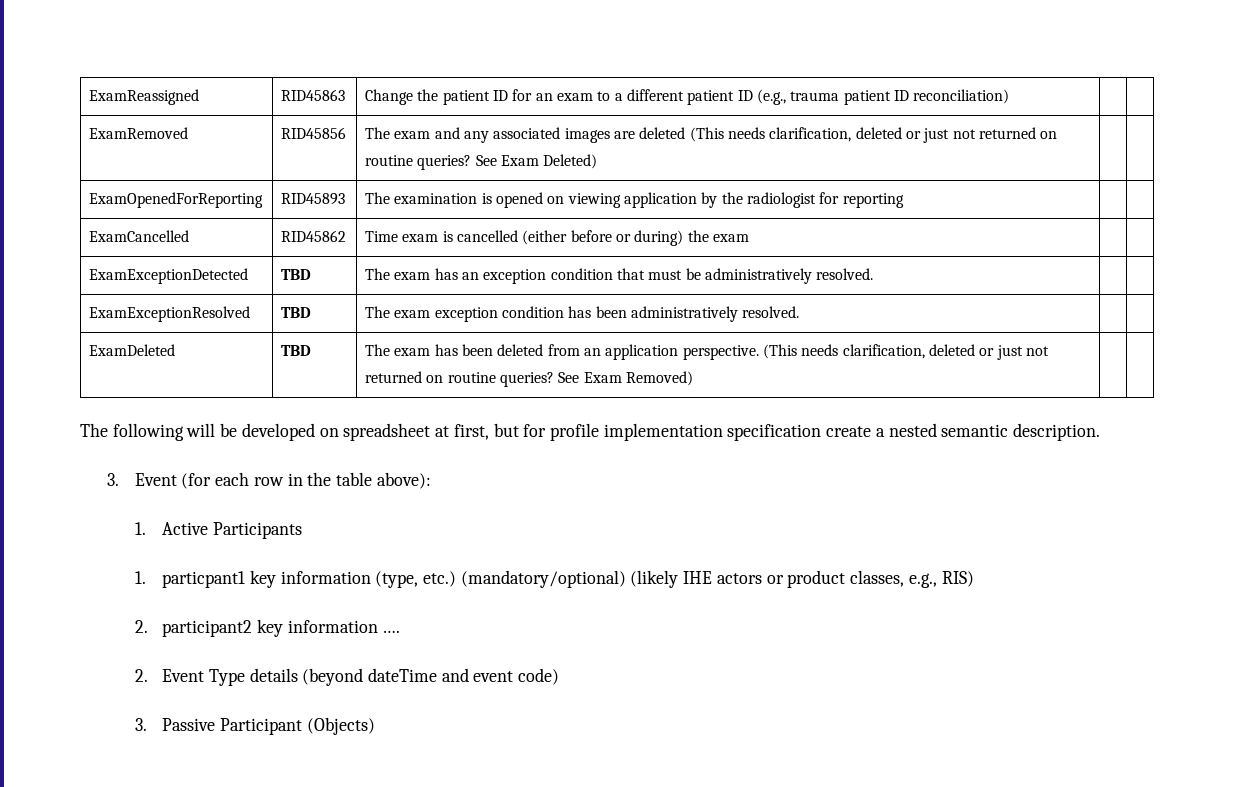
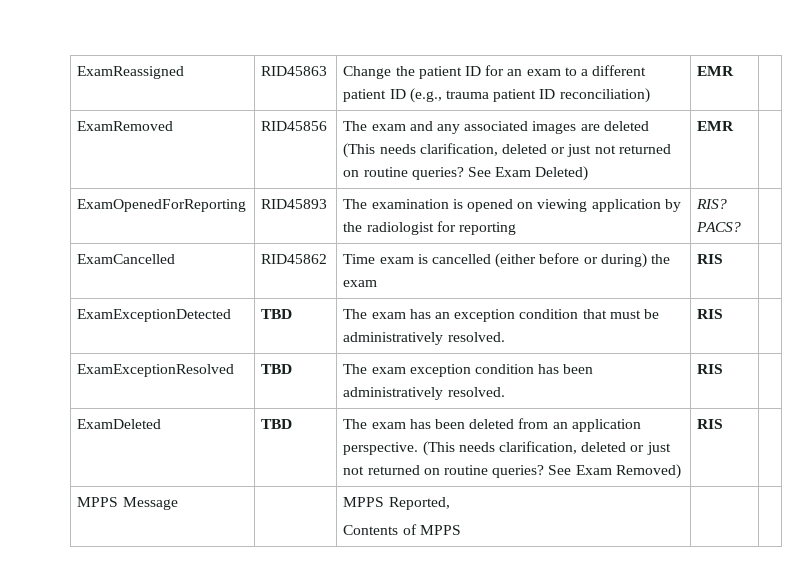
(1010, 96) none -> [697,66,735,76] EMR
(598, 161) none -> [697,121,735,131] EMR
(904, 200) none -> [696,199,728,209] [696,222,742,232] RIS? PACS?
(750, 238) none -> [697,254,724,264] RIS
(874, 274) none -> [697,309,724,319] RIS
(800, 312) none -> [697,364,724,374] RIS
[80,423,1101,441] [107,472,431,489] [134,522,302,539] [134,570,974,588] [134,619,401,637] [134,668,560,686] [134,717,375,735] | // The following will be developed on spreadsheet at first, but for profile implementation specification create a nested semantic description. // 3. Event (for each row in the table above): // 1. Active Participants // 1. particpant1 key information (type, etc.) (mandatory/optional) (likely IHE actors or product classes, e.g., RIS) // 2. participant2 key information …. // 2. Event Type details (beyond dateTime and event code) // 3. Passive Participant (Objects) -> [697,419,724,429] [77,497,178,510] [343,497,450,510] [343,524,461,535] RIS | // MPPS Message | | MPPS Reported, // Contents of MPPS | |

